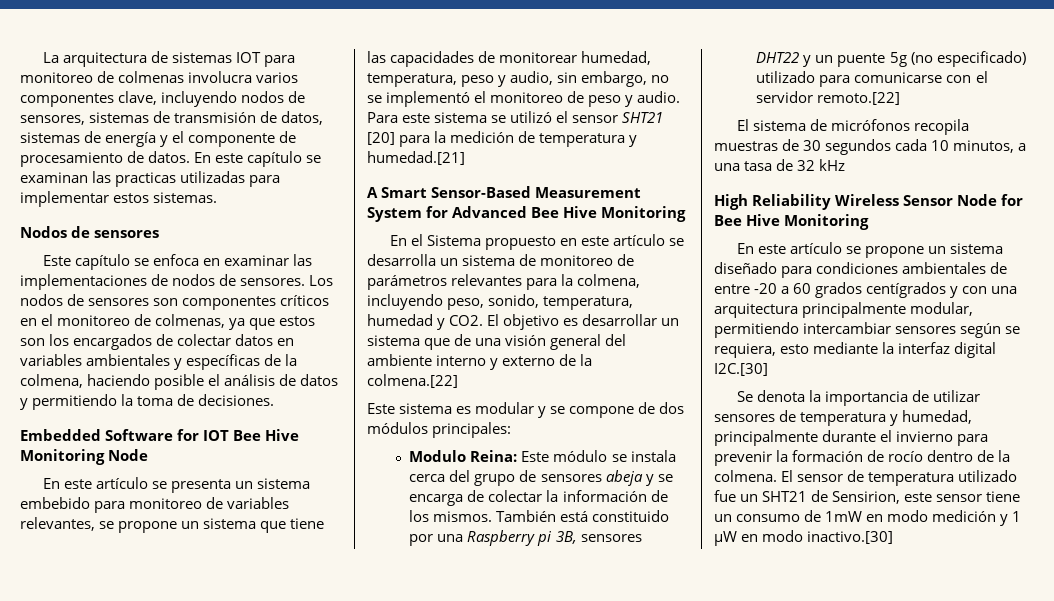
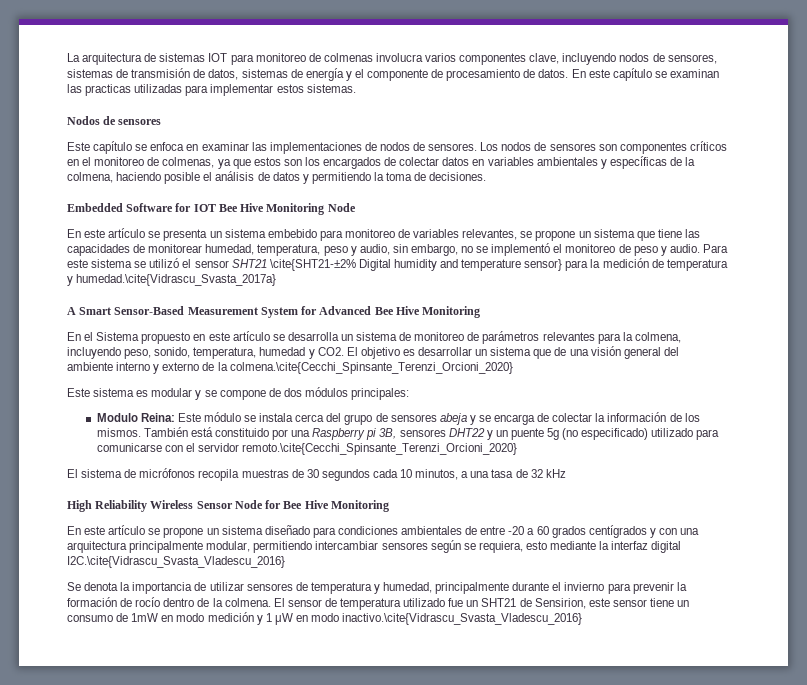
[367,132,395,145] [20] -> [269,259,563,271] \cite{SHT21-±2% Digital humidity and temperature sensor}
[367,151,465,165] humedad.[21] -> [76,274,277,286] humedad.\cite{Vidrascu_Svasta_2017a}
[367,374,458,388] colmena.[22] -> [229,362,513,374] colmena.\cite{Cecchi_Spinsante_Terenzi_Orcioni_2020}
[817,92,901,105] remoto.[22] -> [242,443,518,455] remoto.\cite{Cecchi_Spinsante_Terenzi_Orcioni_2020}
[714,363,768,376] I2C.[30] -> [67,556,285,568] I2C.\cite{Vidrascu_Svasta_Vladescu_2016}
[807,531,894,544] inactivo.[30] -> [342,613,583,625] inactivo.\cite{Vidrascu_Svasta_Vladescu_2016}

